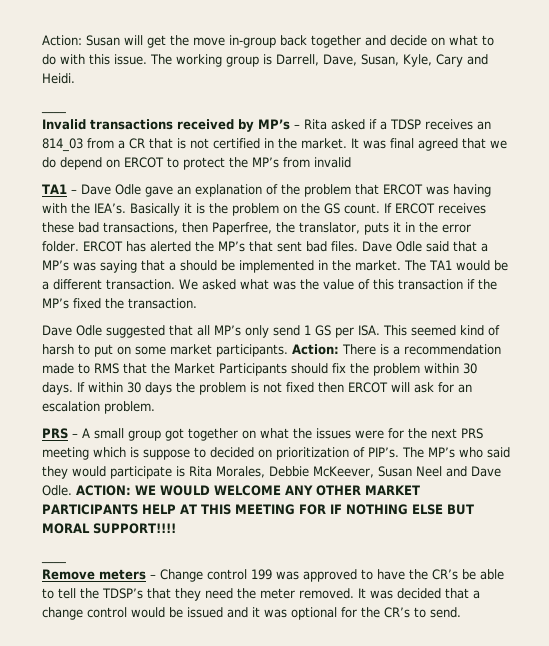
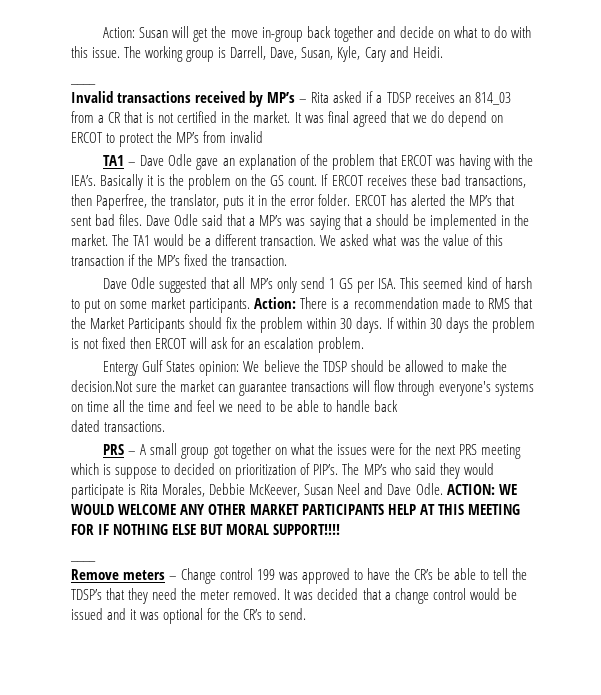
(155, 407) none -> [103,360,507,376] [71,380,534,396] [71,400,398,412] [71,420,166,432] // Entergy Gulf States opinion: We believe the TDSP should be allowed to make the decision.Not sure the market can guarantee transactions will flow through everyone's systems on time all the time and feel we need to be able to handle back // dated transactions.

